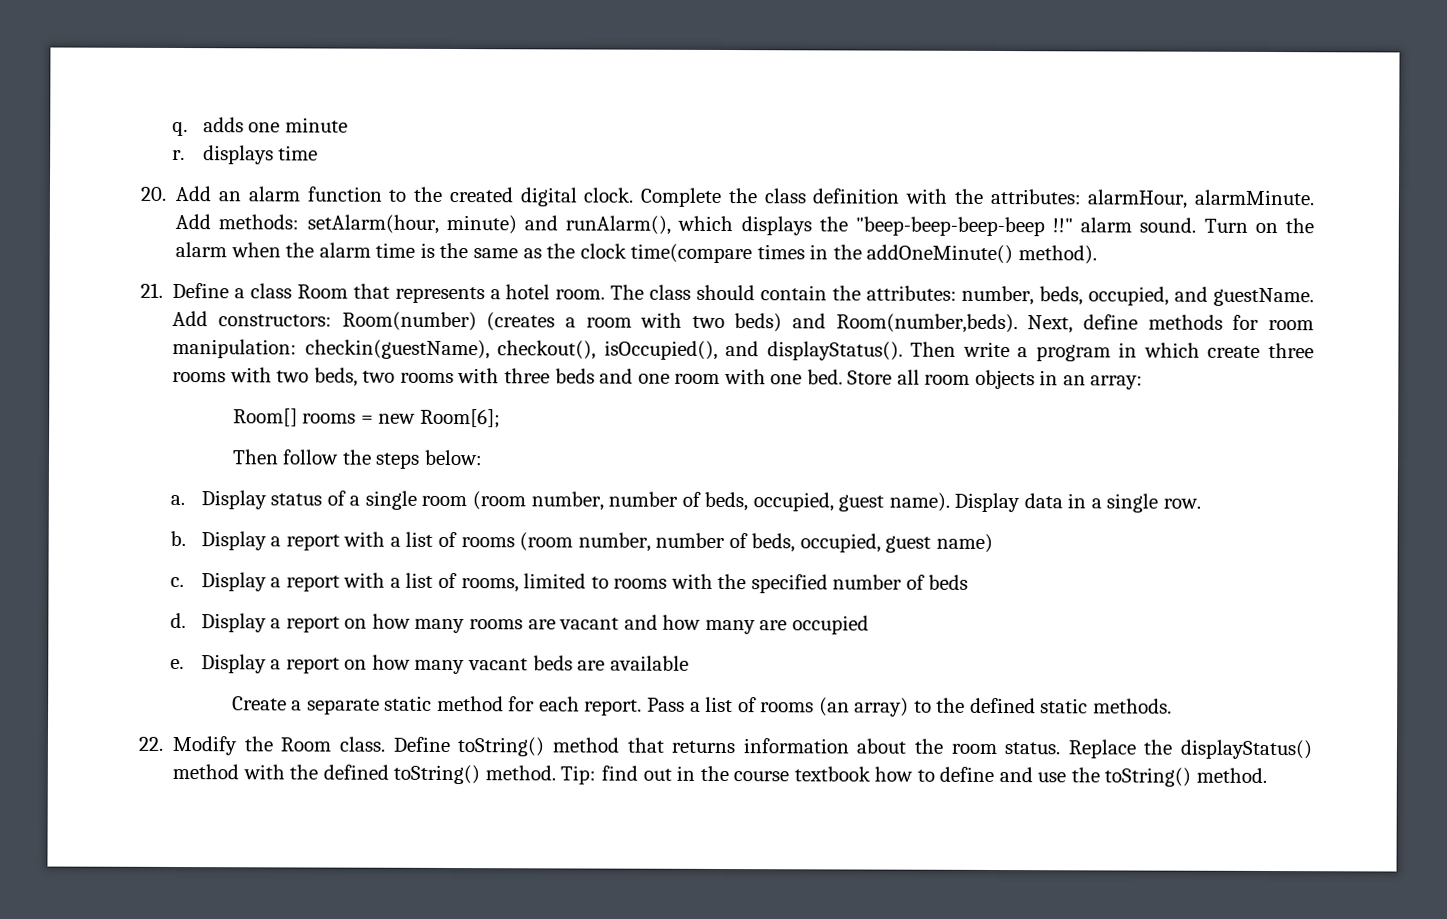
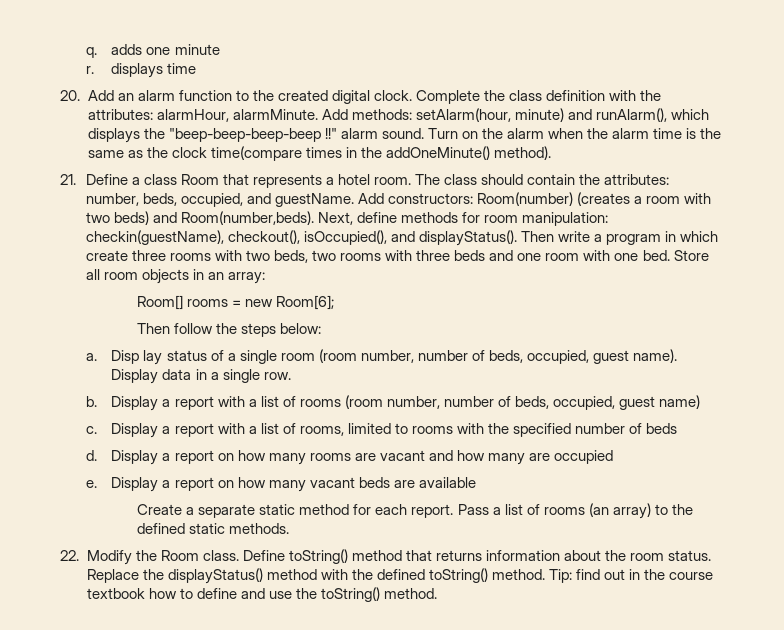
[200,490,267,510] Display -> [111,350,163,365] Disp lay

